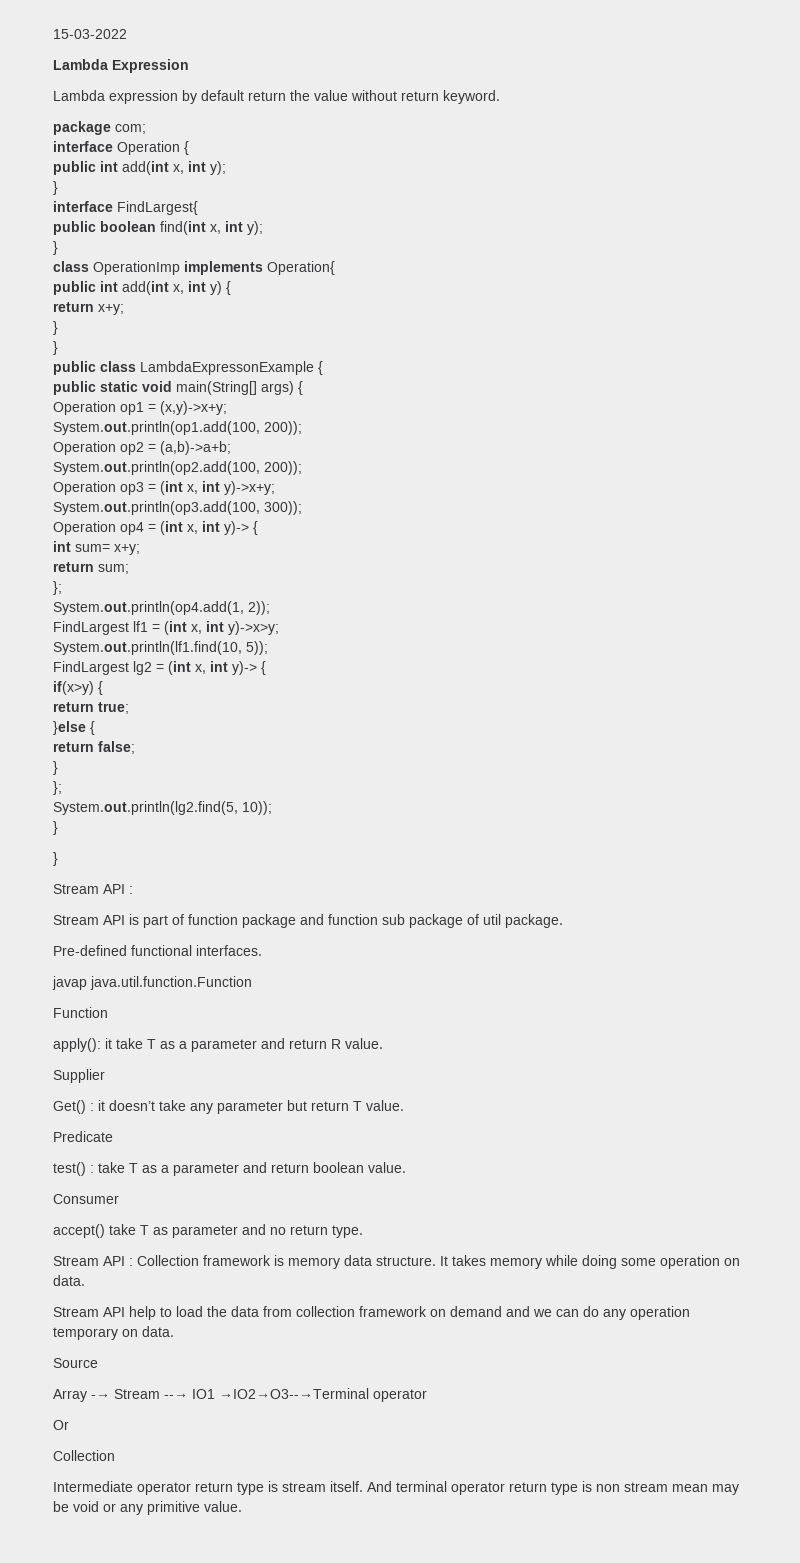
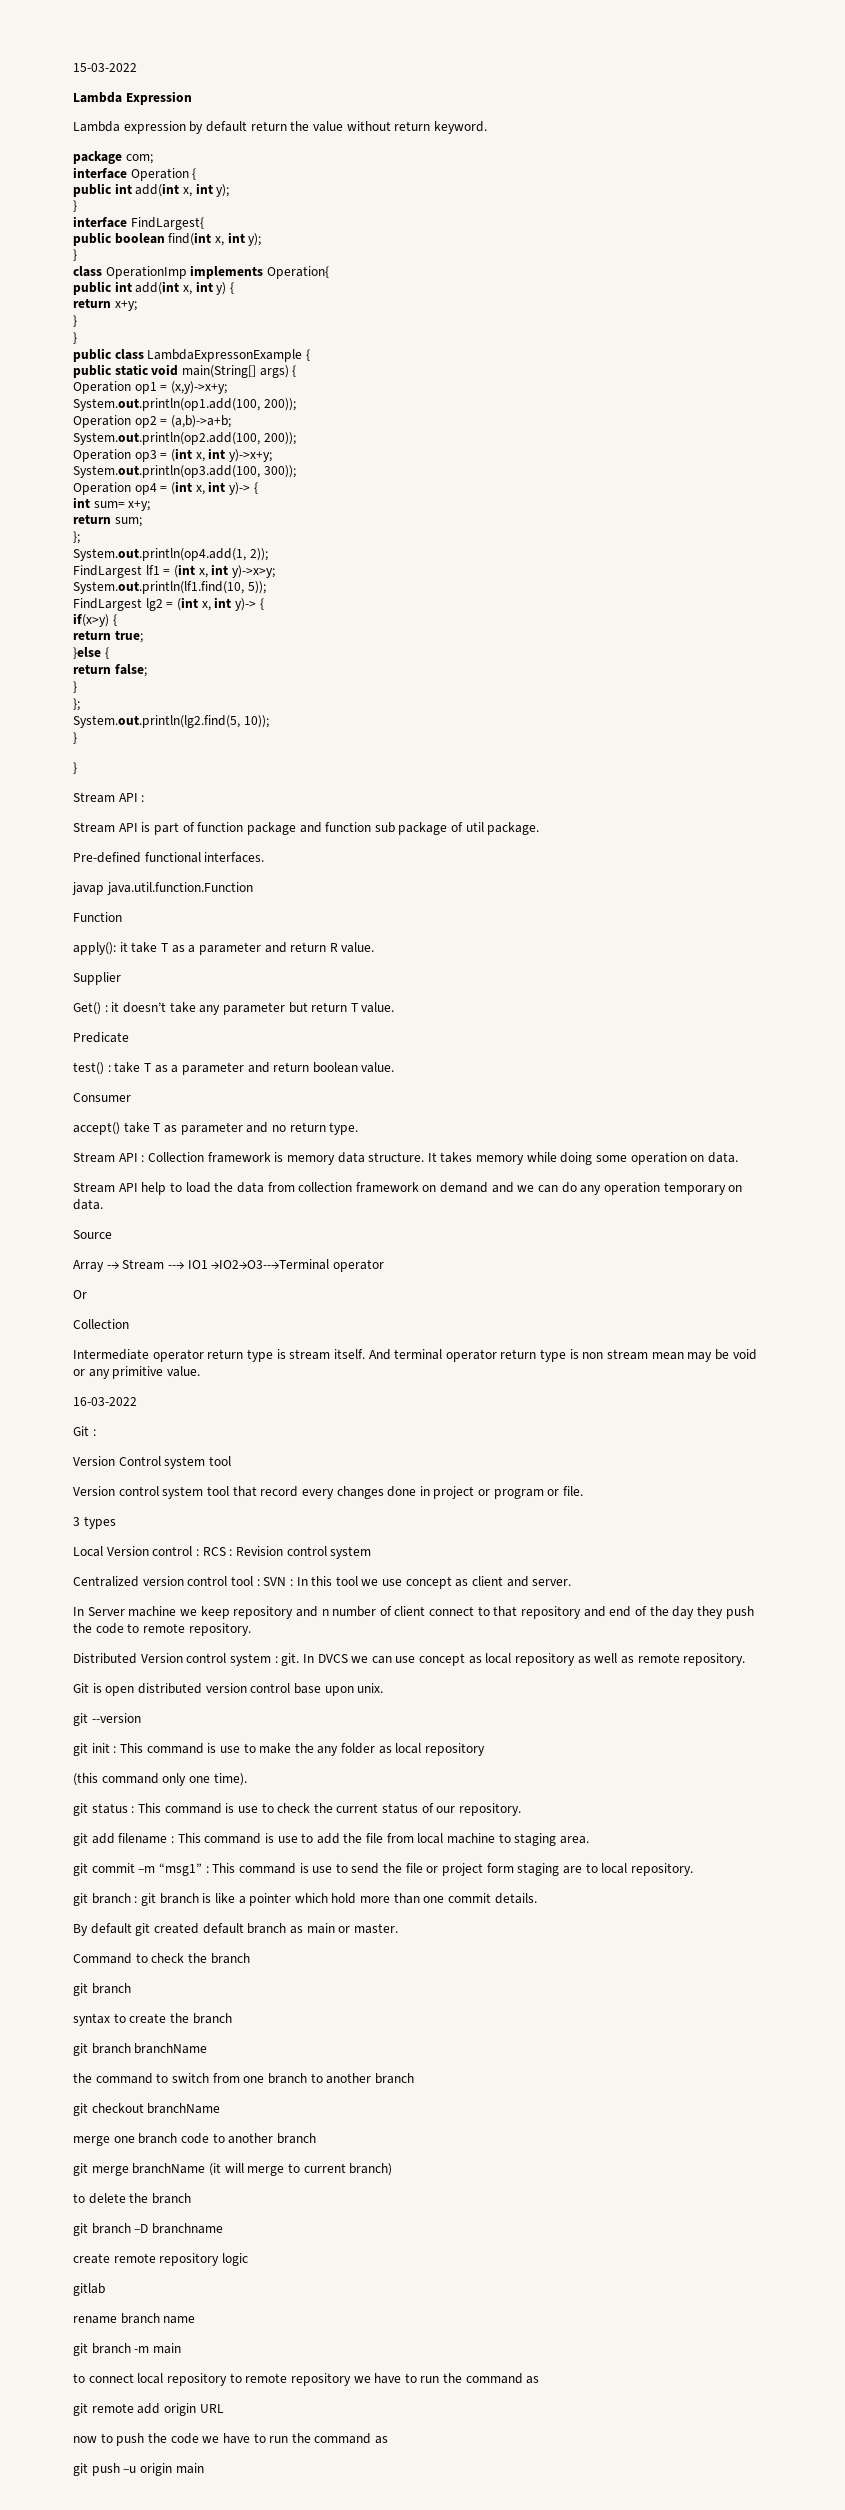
(242, 1506) none -> [73,1397,137,1406] [73,1426,96,1436] [73,1456,231,1469] [73,1486,584,1499] [73,1516,116,1529] [73,1546,372,1559] [73,1576,572,1589] [73,1606,754,1619] [73,1623,251,1636] [73,1653,746,1666] [73,1683,384,1696] [73,1713,141,1726] [73,1743,486,1756] [73,1773,247,1786] [73,1803,522,1816] [73,1833,589,1846] [73,1863,693,1876] [73,1893,537,1906] [73,1923,398,1936] [73,1953,250,1964] [73,1983,131,1996] [73,2013,232,2026] [73,2043,208,2056] [73,2073,414,2084] [73,2103,221,2116] [73,2133,316,2146] [73,2163,393,2176] [73,2193,191,2204] [73,2223,223,2236] [73,2253,248,2266] [73,2283,105,2296] [73,2313,196,2324] [73,2343,181,2356] [73,2373,540,2386] [73,2403,224,2416] [73,2433,389,2446] [73,2463,204,2476] // 16-03-2022 // Git : // Version Control system tool // Version control system tool that record every changes done in project or program or file. // 3 types // Local Version control : RCS : Revision control system // Centralized version control tool : SVN : In this tool we use concept as client and server. // In Server machine we keep repository and n number of client connect to that repository and end of the day they push the code to remote repository. // Distributed Version control system : git. In DVCS we can use concept as local repository as well as remote repository. // Git is open distributed version control base upon unix. // git --version // git init : This command is use to make the any folder as local repository // (this command only one time). // git status : This command is use to check the current status of our repository. // git add filename : This command is use to add the file from local machine to staging area. // git commit –m “msg1” : This command is use to send the file or project form staging are to local repository. // git branch : git branch is like a pointer which hold more than one commit details. // By default git created default branch as main or master. // Command to check the branch // git branch // syntax to create the branch // git branch branchName // the command to switch from one branch to another branch // git checkout branchName // merge one branch code to another branch // git merge branchName (it will merge to current branch) // to delete the branch // git branch –D branchname // create remote repository logic // gitlab // rename branch name // git branch -m main // to connect local repository to remote repository we have to run the command as // git remote add origin URL // now to push the code we have to run the command as // git push –u origin main

